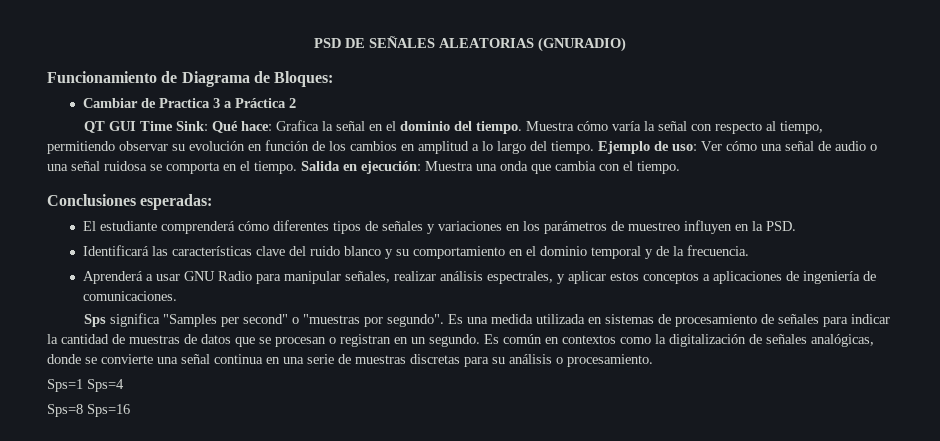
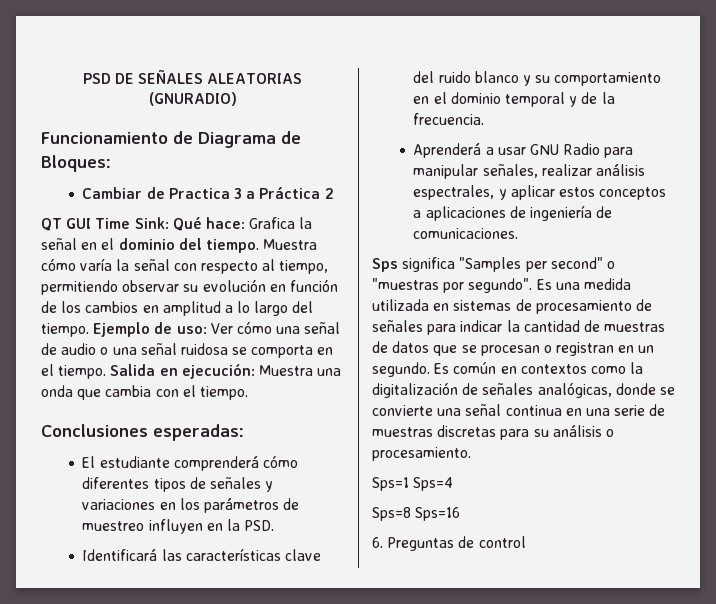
(130, 410) none -> [372,536,526,551] // 6. Preguntas de control

